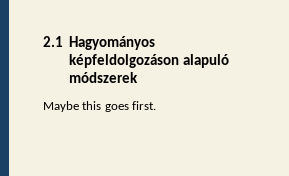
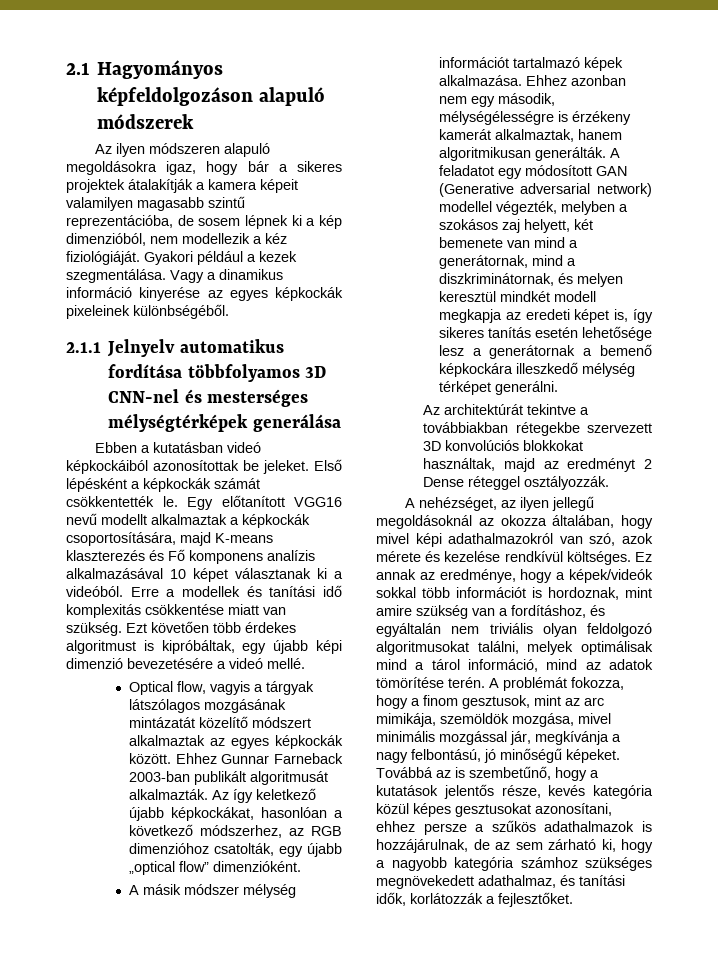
[43,101,157,112] Maybe this goes first. -> [95,143,271,157] [66,161,342,175] [66,179,298,193] [66,196,245,211] [66,215,342,229] [66,233,287,246] [66,251,297,265] [66,269,283,283] [66,287,343,301] [66,304,229,319] [66,339,284,357] [108,364,326,382] [108,389,308,407] [108,414,341,432] [95,442,262,453] [66,459,342,474] [66,478,260,492] [66,495,342,510] [66,513,310,528] [66,532,273,546] [66,549,315,564] [66,568,343,582] [66,585,342,597] [66,604,286,618] [66,621,296,636] [66,640,342,654] [66,658,305,669] [128,681,314,695] [128,699,286,713] [128,716,311,728] [128,735,343,749] [128,753,343,764] [128,771,328,785] [128,788,316,803] [128,807,344,821] [128,824,342,838] [128,843,342,857] [128,861,301,875] [128,884,296,898] [438,57,623,71] [438,75,626,86] [438,93,555,107] [438,111,631,125] [438,129,622,142] [438,147,620,161] [438,165,627,179] [438,183,652,197] [438,201,628,215] [438,219,593,233] [438,237,578,248] [438,255,576,269] [438,273,623,287] [438,291,596,302] [438,309,653,323] [438,326,652,341] [438,344,652,359] [438,362,635,377] [438,381,558,395] [423,404,590,415] [423,422,652,436] [423,440,584,451] [423,458,652,472] [423,476,610,490] [405,496,595,511] [376,515,653,529] [376,533,653,547] [376,551,652,565] [376,569,653,583] [376,587,652,600] [376,605,605,619] [376,623,652,637] [376,641,653,655] [376,659,653,672] [376,677,624,691] [376,695,604,709] [376,713,611,727] [376,731,621,745] [376,748,620,763] [376,766,599,781] [376,784,653,799] [376,803,612,817] [376,820,652,835] [376,839,653,853] [376,857,652,871] [376,875,625,889] [376,892,573,907] Az ilyen módszeren alapuló megoldásokra igaz, hogy bár a sikeres projektek átalakítják a kamera képeit valamilyen magasabb szintű reprezentációba, de sosem lépnek ki a kép dimenzióból, nem modellezik a kéz fiziológiáját. Gyakori például a kezek szegmentálása. Vagy a dinamikus információ kinyerése az egyes képkockák pixeleinek különbségéből. // 2.1.1 Jelnyelv automatikus fordítása többfolyamos 3D CNN-nel és mesterséges mélységtérképek generálása // Ebben a kutatásban videó képkockáiból azonosítottak be jeleket. Első lépésként a képkockák számát csökkentették le. Egy előtanított VGG16 nevű modellt alkalmaztak a képkockák csoportosítására, majd K-means klaszterezés és Fő komponens analízis alkalmazásával 10 képet választanak ki a videóból. Erre a modellek és tanítási idő komplexitás csökkentése miatt van szükség. Ezt követően több érdekes algoritmust is kipróbáltak, egy újabb képi dimenzió bevezetésére a videó mellé. // Optical flow, vagyis a tárgyak látszólagos mozgásának mintázatát közelítő módszert alkalmaztak az egyes képkockák között. Ehhez Gunnar Farneback 2003-ban publikált algoritmusát alkalmazták. Az így keletkező újabb képkockákat, hasonlóan a következő módszerhez, az RGB dimenzióhoz csatolták, egy újabb „optical flow” dimenzióként. // A másik módszer mélység információt tartalmazó képek alkalmazása. Ehhez azonban nem egy második, mélységélességre is érzékeny kamerát alkalmaztak, hanem algoritmikusan generálták. A feladatot egy módosított GAN (Generative adversarial network) modellel végezték, melyben a szokásos zaj helyett, két bemenete van mind a generátornak, mind a diszkriminátornak, és melyen keresztül mindkét modell megkapja az eredeti képet is, így sikeres tanítás esetén lehetősége lesz a generátornak a bemenő képkockára illeszkedő mélység térképet generálni. // Az architektúrát tekintve a továbbiakban rétegekbe szervezett 3D konvolúciós blokkokat használtak, majd az eredményt 2 Dense réteggel osztályozzák. // A nehézséget, az ilyen jellegű megoldásoknál az okozza általában, hogy mivel képi adathalmazokról van szó, azok mérete és kezelése rendkívül költséges. Ez annak az eredménye, hogy a képek/videók sokkal több információt is hordoznak, mint amire szükség van a fordításhoz, és egyáltalán nem triviális olyan feldolgozó algoritmusokat találni, melyek optimálisak mind a tárol információ, mind az adatok tömörítése terén. A problémát fokozza, hogy a finom gesztusok, mint az arc mimikája, szemöldök mozgása, mivel minimális mozgással jár, megkívánja a nagy felbontású, jó minőségű képeket. Továbbá az is szembetűnő, hogy a kutatások jelentős része, kevés kategória közül képes gesztusokat azonosítani, ehhez persze a szűkös adathalmazok is hozzájárulnak, de az sem zárható ki, hogy a nagyobb kategória számhoz szükséges megnövekedett adathalmaz, és tanítási idők, korlátozzák a fejlesztőket.

